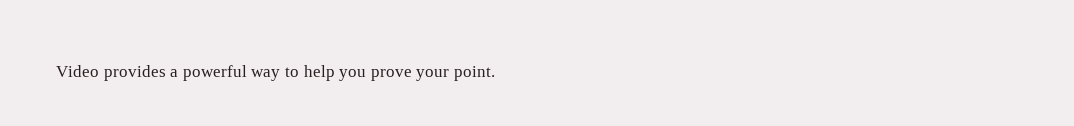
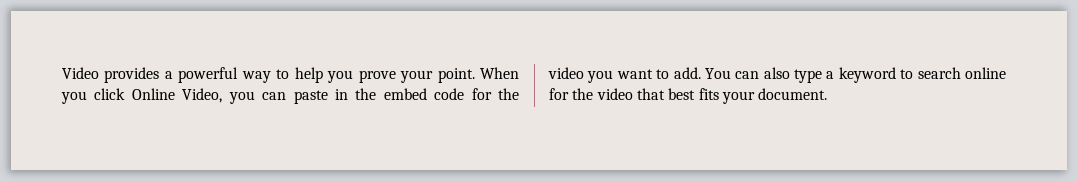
(495, 73) none -> [479,67,519,79] [61,88,520,104] [548,67,1006,83] [549,88,828,104] When you click Online Video, you can paste in the embed code for the video you want to add. You can also type a keyword to search online for the video that best fits your document.

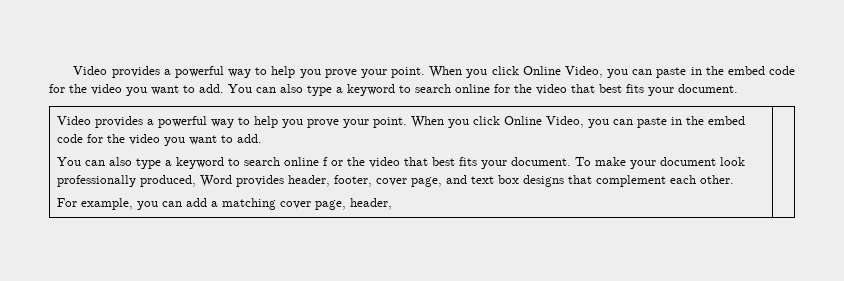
(828, 94) none -> [56,116,745,128] [56,134,262,146] [56,157,745,169] [56,175,734,187] [56,198,392,210] // Video provides a powerful way to help you prove your point. When you click Online Video, you can paste in the embed code for the video you want to add. // You can also type a keyword to search online f or the video that best fits your document. To make your document look professionally produced, Word provides header, footer, cover page, and text box designs that complement each other. // For example, you can add a matching cover page, header, |

